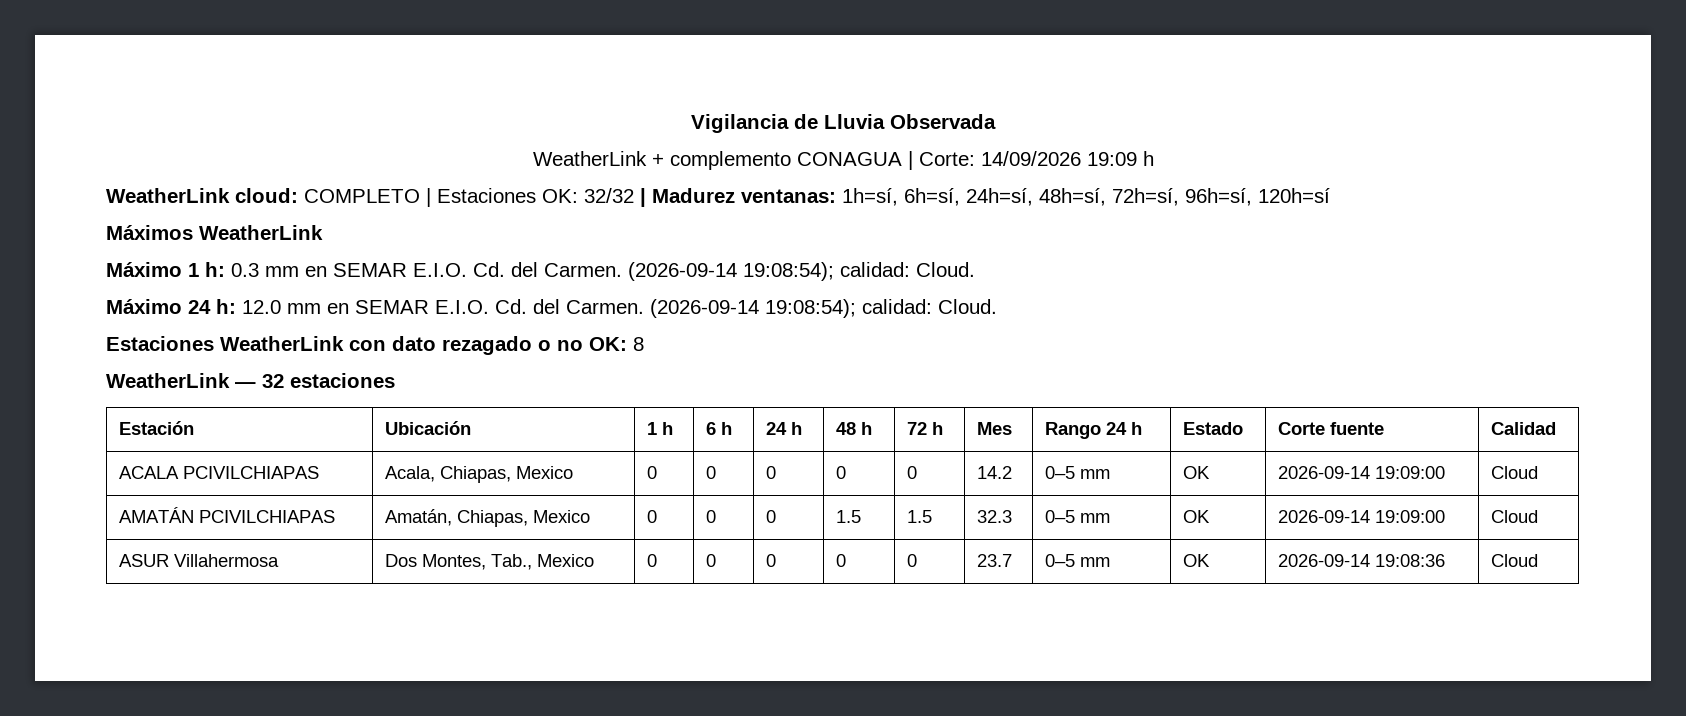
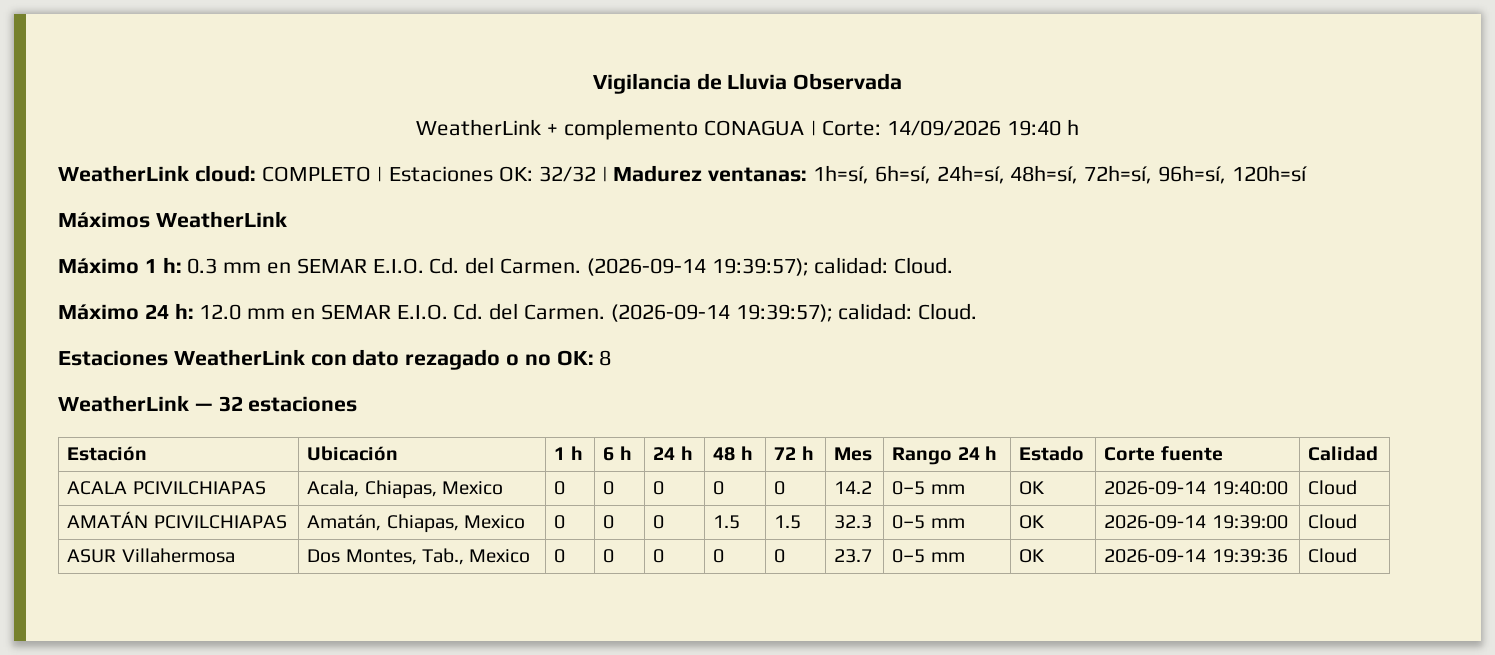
[1086,152,1137,166] 19:09 -> [1006,120,1061,136] 19:40
[743,262,834,281] 19:08:54); -> [711,258,809,276] 19:39:57);
[765,299,856,318] 19:08:54); -> [735,304,833,322] 19:39:57);
[1375,466,1446,479] 19:09:00 -> [1211,481,1288,495] 19:40:00
[1375,510,1446,523] 19:09:00 -> [1211,515,1288,529] 19:39:00
[1375,554,1446,567] 19:08:36 -> [1211,549,1288,563] 19:39:36

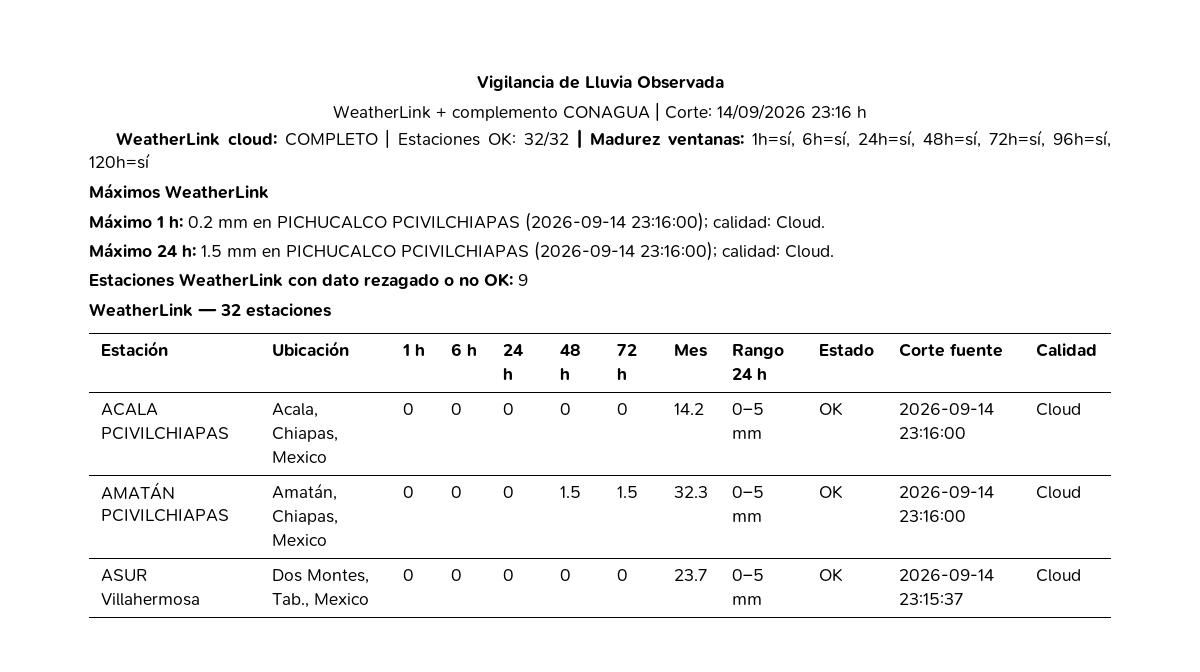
[1006,120,1061,136] 19:40 -> [811,106,852,118] 23:16
[187,257,809,276] 0.3 mm en SEMAR E.I.O. Cd. del Carmen. (2026-09-14 19:39:57); -> [188,212,708,232] 0.2 mm en PICHUCALCO PCIVILCHIAPAS (2026-09-14 23:16:00);
[199,303,833,322] 12.0 mm en SEMAR E.I.O. Cd. del Carmen. (2026-09-14 19:39:57); -> [201,241,717,261] 1.5 mm en PICHUCALCO PCIVILCHIAPAS (2026-09-14 23:16:00);
[599,350,612,366] 8 -> [518,274,528,286] 9
[1211,481,1288,495] 19:40:00 -> [898,427,966,439] 23:16:00
[1211,515,1288,529] 19:39:00 -> [898,510,966,522] 23:16:00
[1211,549,1288,563] 19:39:36 -> [898,593,963,605] 23:15:37

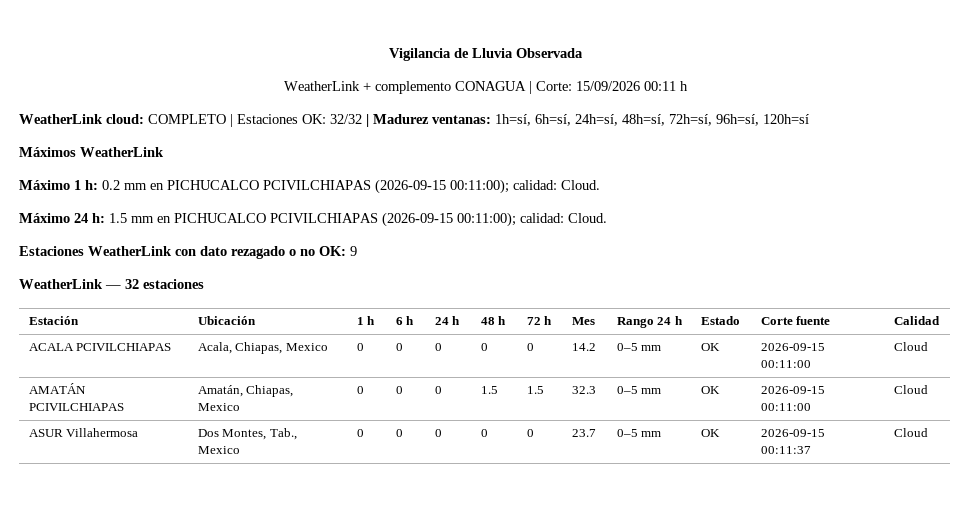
[717,104,852,120] 14/09/2026 23:16 -> [575,81,676,91] 15/09/2026 00:11
[525,212,708,232] (2026-09-14 23:16:00); -> [375,179,509,194] (2026-09-15 00:11:00);
[534,241,717,261] (2026-09-14 23:16:00); -> [382,212,516,227] (2026-09-15 00:11:00);
[898,403,994,415] [898,427,966,439] 2026-09-14 23:16:00 -> [760,343,825,351] [760,360,811,368] 2026-09-15 00:11:00
[898,486,994,498] [898,510,966,522] 2026-09-14 23:16:00 -> [760,386,825,394] [760,403,811,411] 2026-09-15 00:11:00
[898,569,994,581] [898,593,963,605] 2026-09-14 23:15:37 -> [760,429,825,437] [760,446,811,454] 2026-09-15 00:11:37

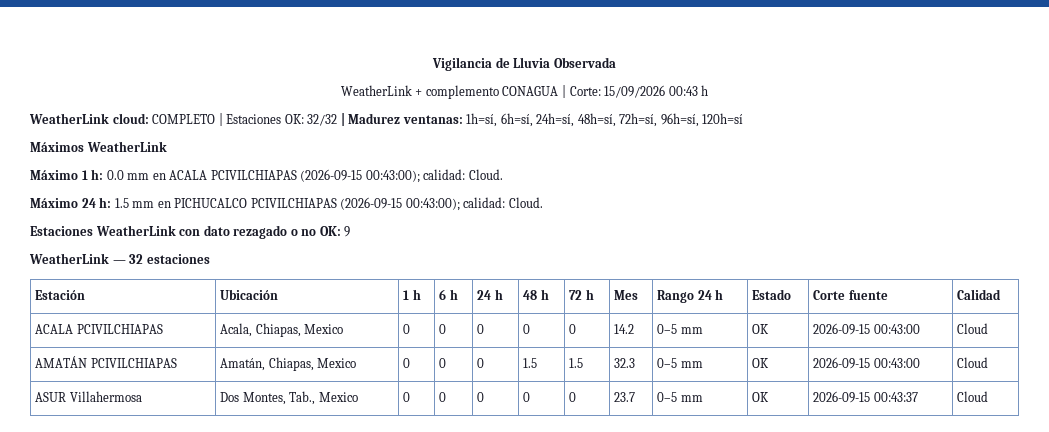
[643,81,676,91] 00:11 -> [668,86,698,96] 00:43
[102,179,509,194] 0.2 mm en PICHUCALCO PCIVILCHIAPAS (2026-09-15 00:11:00); -> [106,169,420,183] 0.0 mm en ACALA PCIVILCHIAPAS (2026-09-15 00:43:00);
[457,212,516,227] 00:11:00); -> [405,198,460,211] 00:43:00);
[760,360,811,368] 00:11:00 -> [873,324,920,334] 00:43:00
[760,403,811,411] 00:11:00 -> [873,358,920,368] 00:43:00
[760,446,811,454] 00:11:37 -> [873,392,918,402] 00:43:37

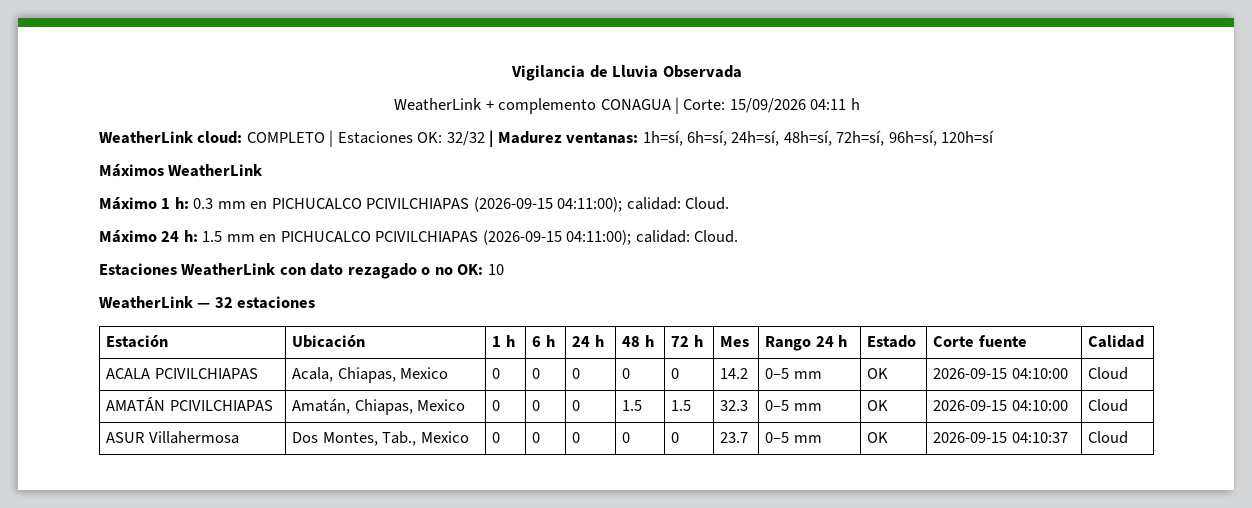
[668,86,698,96] 00:43 -> [810,99,847,110] 04:11
[106,169,420,183] 0.0 mm en ACALA PCIVILCHIAPAS (2026-09-15 00:43:00); -> [193,197,623,212] 0.3 mm en PICHUCALCO PCIVILCHIAPAS (2026-09-15 04:11:00);
[405,198,460,211] 00:43:00); -> [566,230,632,245] 04:11:00);
[344,226,351,237] 9 -> [487,264,504,275] 10
[873,324,920,334] 00:43:00 -> [1011,368,1068,379] 04:10:00
[873,358,920,368] 00:43:00 -> [1011,400,1068,411] 04:10:00
[873,392,918,402] 00:43:37 -> [1011,432,1068,443] 04:10:37

